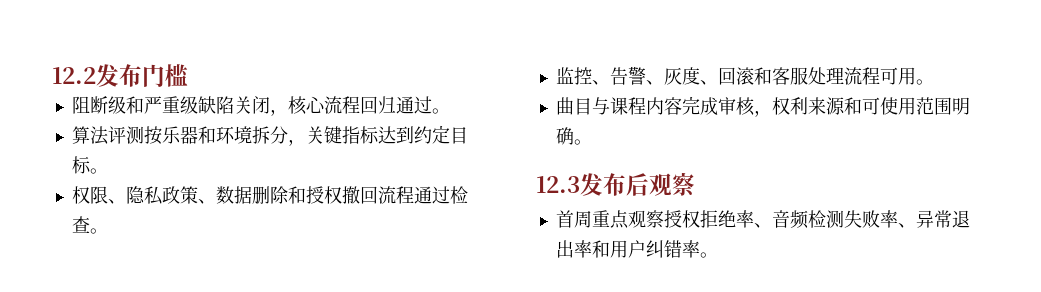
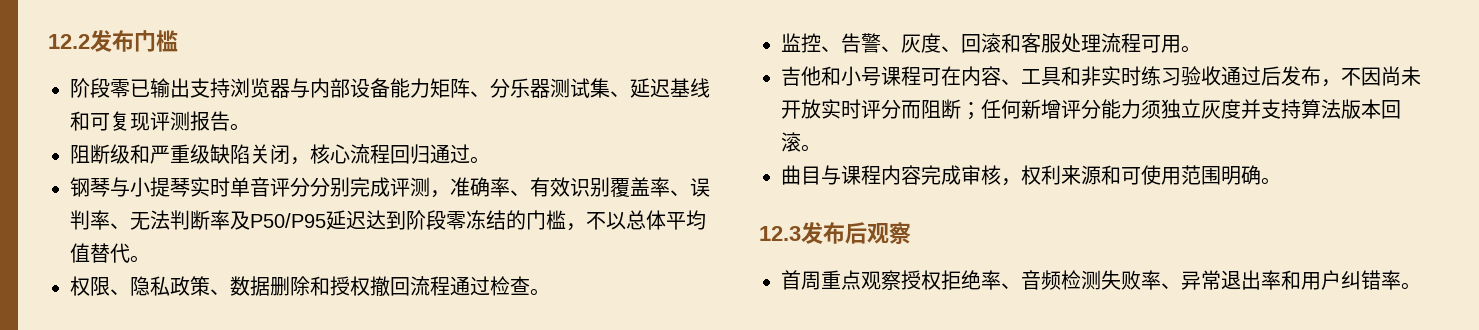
(188, 75) none -> [70,78,710,98] [70,111,250,131] // 阶段零已输出支持浏览器与内部设备能力矩阵、分乐器测试集、延迟基线和可复现评测报告。
[71,125,468,146] [71,156,91,174] 算法评测按乐器和环境拆分，关键指标达到约定目标 -> [70,177,710,198] [70,210,706,231] [70,243,130,263] 钢琴与小提琴实时单音评分分别完成评测，准确率、有效识别覆盖率、误判率、无法判断率及P50/P95延迟达到阶段零冻结的门槛，不以总体平均值替代
(934, 82) none -> [781,66,1421,87] [781,99,1401,120] [781,132,821,152] // 吉他和小号课程可在内容、工具和非实时练习验收通过后发布，不因尚未开放实时评分而阻断；任何新增评分能力须独立灰度并支持算法版本回滚。

